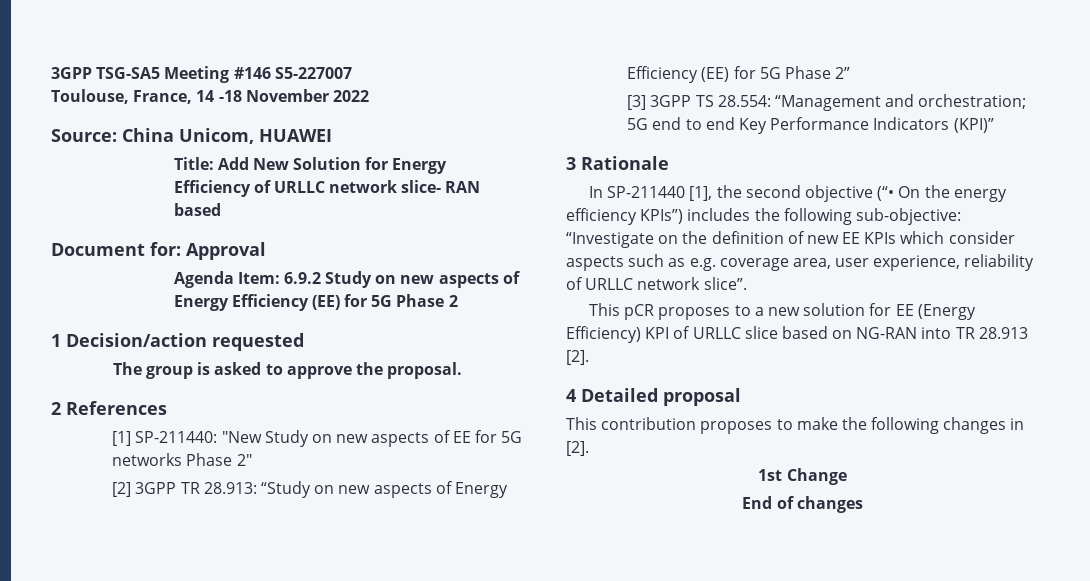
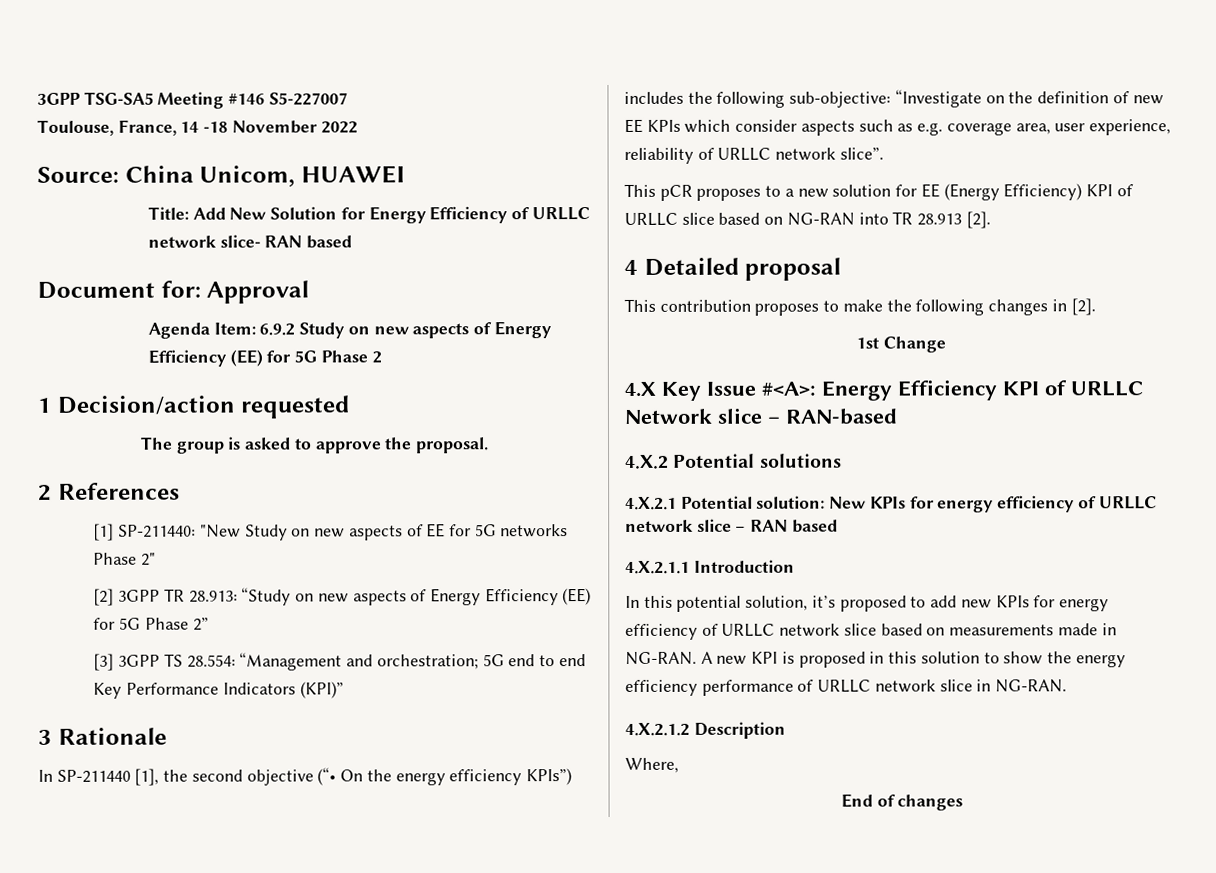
(847, 476) none -> [624,379,1144,401] [624,407,897,425] [625,453,842,469] [625,495,1157,513] [625,518,838,533] [625,559,795,574] [625,595,1109,612] [625,623,1117,640] [625,651,1126,668] [625,679,1068,696] [625,721,786,739] [625,757,679,773] // 4.X Key Issue #<A>: Energy Efficiency KPI of URLLC Network slice – RAN-based // 4.X.2 Potential solutions // 4.X.2.1 Potential solution: New KPIs for energy efficiency of URLLC network slice – RAN based // 4.X.2.1.1 Introduction // In this potential solution, it’s proposed to add new KPIs for energy efficiency of URLLC network slice based on measurements made in NG-RAN. A new KPI is proposed in this solution to show the energy efficiency performance of URLLC network slice in NG-RAN. // 4.X.2.1.2 Description // Where,

